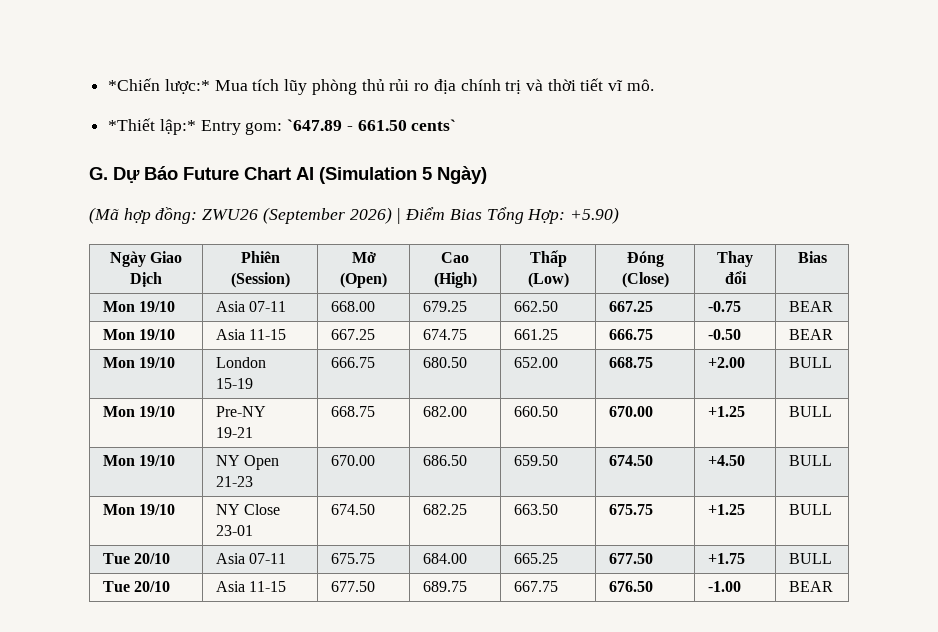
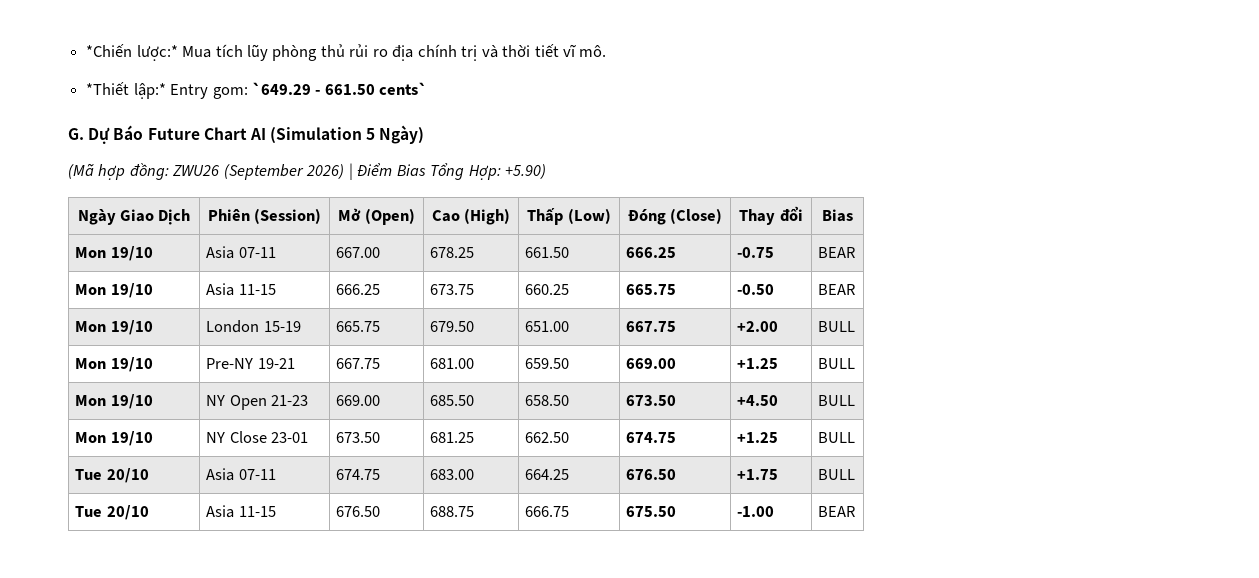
[287,119,343,131] `647.89 -> [251,82,311,95] `649.29
[330,301,375,312] [422,301,467,312] [513,301,558,312] [608,301,653,312] 668.00 | 679.25 | 662.50 | 667.25 -> [336,247,381,258] [430,247,475,258] [525,247,570,258] [626,247,677,258] 667.00 | 678.25 | 661.50 | 666.25
[330,329,375,340] [422,329,467,340] [513,329,558,340] [608,329,653,340] 667.25 | 674.75 | 661.25 | 666.75 -> [336,284,381,295] [430,284,475,295] [525,284,570,295] [626,284,677,295] 666.25 | 673.75 | 660.25 | 665.75
[330,357,375,368] [422,357,467,368] [513,357,558,368] [608,357,653,368] 666.75 | 680.50 | 652.00 | 668.75 -> [336,321,381,332] [430,321,475,332] [525,321,570,332] [626,321,677,332] 665.75 | 679.50 | 651.00 | 667.75
[330,406,375,417] [422,406,467,417] [513,406,558,417] [608,406,653,417] 668.75 | 682.00 | 660.50 | 670.00 -> [336,358,381,369] [430,358,475,369] [525,358,570,369] [626,358,677,369] 667.75 | 681.00 | 659.50 | 669.00
[330,455,375,466] [422,455,467,466] [513,455,558,466] [608,455,653,466] 670.00 | 686.50 | 659.50 | 674.50 -> [336,395,381,406] [430,395,475,406] [525,395,570,406] [626,395,677,406] 669.00 | 685.50 | 658.50 | 673.50
[330,504,375,515] [422,504,467,515] [513,504,558,515] [608,504,653,515] 674.50 | 682.25 | 663.50 | 675.75 -> [336,432,381,443] [430,432,475,443] [525,432,570,443] [626,432,677,443] 673.50 | 681.25 | 662.50 | 674.75
[330,553,375,564] [422,553,467,564] [513,553,558,564] [608,553,653,564] 675.75 | 684.00 | 665.25 | 677.50 -> [336,469,381,480] [430,469,475,480] [525,469,570,480] [626,469,677,480] 674.75 | 683.00 | 664.25 | 676.50
[330,581,375,592] [422,581,467,592] [513,581,558,592] [608,581,653,592] 677.50 | 689.75 | 667.75 | 676.50 -> [336,506,381,517] [430,506,475,517] [525,506,570,517] [626,506,677,517] 676.50 | 688.75 | 666.75 | 675.50

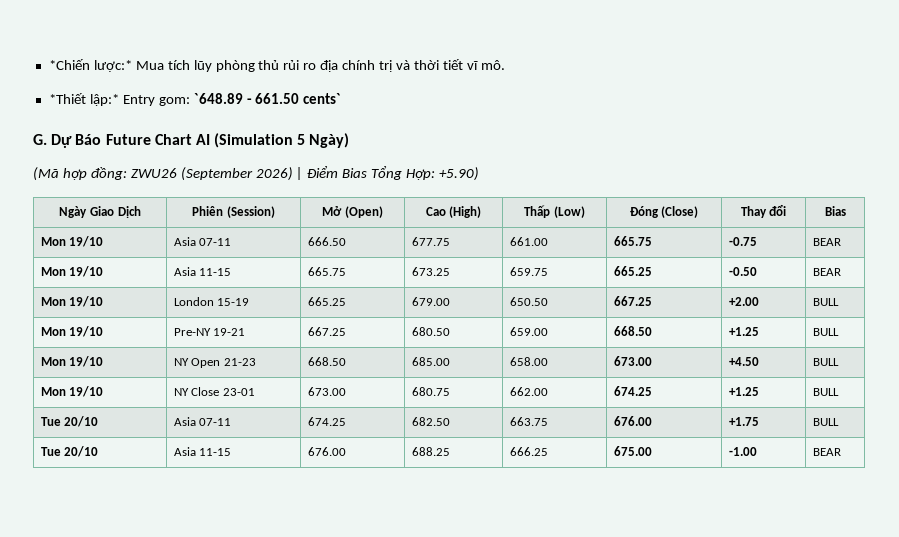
[251,82,311,95] `649.29 -> [193,93,243,104] `648.89
[336,247,381,258] [430,247,475,258] [525,247,570,258] [626,247,677,258] 667.00 | 678.25 | 661.50 | 666.25 -> [307,237,346,246] [411,237,450,246] [509,237,548,246] [613,236,652,246] 666.50 | 677.75 | 661.00 | 665.75
[336,284,381,295] [430,284,475,295] [525,284,570,295] [626,284,677,295] 666.25 | 673.75 | 660.25 | 665.75 -> [307,267,346,276] [411,267,450,276] [509,267,548,276] [613,266,652,276] 665.75 | 673.25 | 659.75 | 665.25
[336,321,381,332] [430,321,475,332] [525,321,570,332] [626,321,677,332] 665.75 | 679.50 | 651.00 | 667.75 -> [307,297,346,306] [411,297,450,306] [509,297,548,306] [613,296,652,306] 665.25 | 679.00 | 650.50 | 667.25
[336,358,381,369] [430,358,475,369] [525,358,570,369] [626,358,677,369] 667.75 | 681.00 | 659.50 | 669.00 -> [307,327,346,336] [411,327,450,336] [509,327,548,336] [613,326,652,336] 667.25 | 680.50 | 659.00 | 668.50
[336,395,381,406] [430,395,475,406] [525,395,570,406] [626,395,677,406] 669.00 | 685.50 | 658.50 | 673.50 -> [307,357,346,366] [411,357,450,366] [509,357,548,366] [613,356,652,366] 668.50 | 685.00 | 658.00 | 673.00
[336,432,381,443] [430,432,475,443] [525,432,570,443] [626,432,677,443] 673.50 | 681.25 | 662.50 | 674.75 -> [307,387,346,396] [411,387,450,396] [509,387,548,396] [613,386,652,396] 673.00 | 680.75 | 662.00 | 674.25
[336,469,381,480] [430,469,475,480] [525,469,570,480] [626,469,677,480] 674.75 | 683.00 | 664.25 | 676.50 -> [307,417,346,426] [411,417,450,426] [509,417,548,426] [613,416,652,426] 674.25 | 682.50 | 663.75 | 676.00
[336,506,381,517] [430,506,475,517] [525,506,570,517] [626,506,677,517] 676.50 | 688.75 | 666.75 | 675.50 -> [307,447,346,456] [411,447,450,456] [509,447,548,456] [613,446,652,456] 676.00 | 688.25 | 666.25 | 675.00

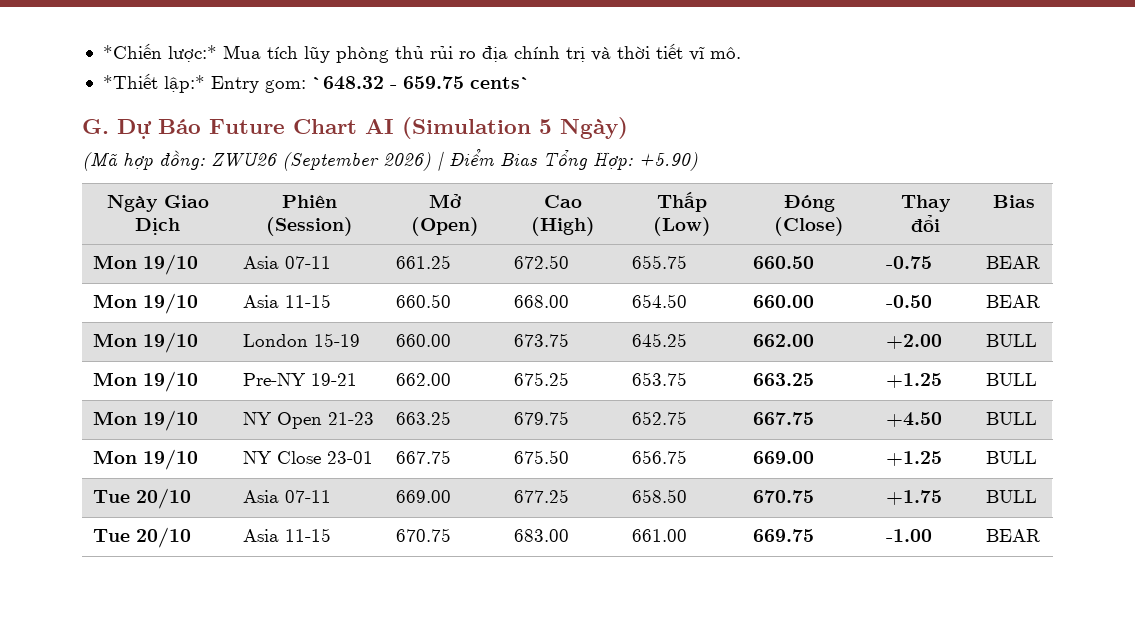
[193,93,300,104] `648.89 - 661.50 -> [311,76,464,90] `648.32 - 659.75
[307,237,346,246] [411,237,450,246] [509,237,548,246] [613,236,652,246] 666.50 | 677.75 | 661.00 | 665.75 -> [395,255,451,269] [513,255,569,269] [631,255,687,269] [752,256,814,269] 661.25 | 672.50 | 655.75 | 660.50
[307,267,346,276] [411,267,450,276] [509,267,548,276] [613,266,652,276] 665.75 | 673.25 | 659.75 | 665.25 -> [395,294,451,308] [513,295,569,308] [631,294,687,308] [752,295,814,308] 660.50 | 668.00 | 654.50 | 660.00
[307,297,346,306] [411,297,450,306] [509,297,548,306] [613,296,652,306] 665.25 | 679.00 | 650.50 | 667.25 -> [395,334,451,347] [513,333,569,347] [631,333,687,347] [752,334,814,347] 660.00 | 673.75 | 645.25 | 662.00
[307,327,346,336] [411,327,450,336] [509,327,548,336] [613,326,652,336] 667.25 | 680.50 | 659.00 | 668.50 -> [395,373,451,386] [513,372,569,386] [631,372,687,386] [752,373,814,386] 662.00 | 675.25 | 653.75 | 663.25
[307,357,346,366] [411,357,450,366] [509,357,548,366] [613,356,652,366] 668.50 | 685.00 | 658.00 | 673.00 -> [395,411,451,425] [513,411,569,425] [631,411,687,425] [752,412,814,425] 663.25 | 679.75 | 652.75 | 667.75
[307,387,346,396] [411,387,450,396] [509,387,548,396] [613,386,652,396] 673.00 | 680.75 | 662.00 | 674.25 -> [395,450,451,464] [513,450,569,464] [631,450,687,464] [752,451,814,464] 667.75 | 675.50 | 656.75 | 669.00
[307,417,346,426] [411,417,450,426] [509,417,548,426] [613,416,652,426] 674.25 | 682.50 | 663.75 | 676.00 -> [395,490,451,503] [513,489,569,503] [631,489,687,503] [752,490,814,503] 669.00 | 677.25 | 658.50 | 670.75
[307,447,346,456] [411,447,450,456] [509,447,548,456] [613,446,652,456] 676.00 | 688.25 | 666.25 | 675.00 -> [395,528,451,542] [513,529,569,542] [631,529,687,542] [752,529,814,542] 670.75 | 683.00 | 661.00 | 669.75

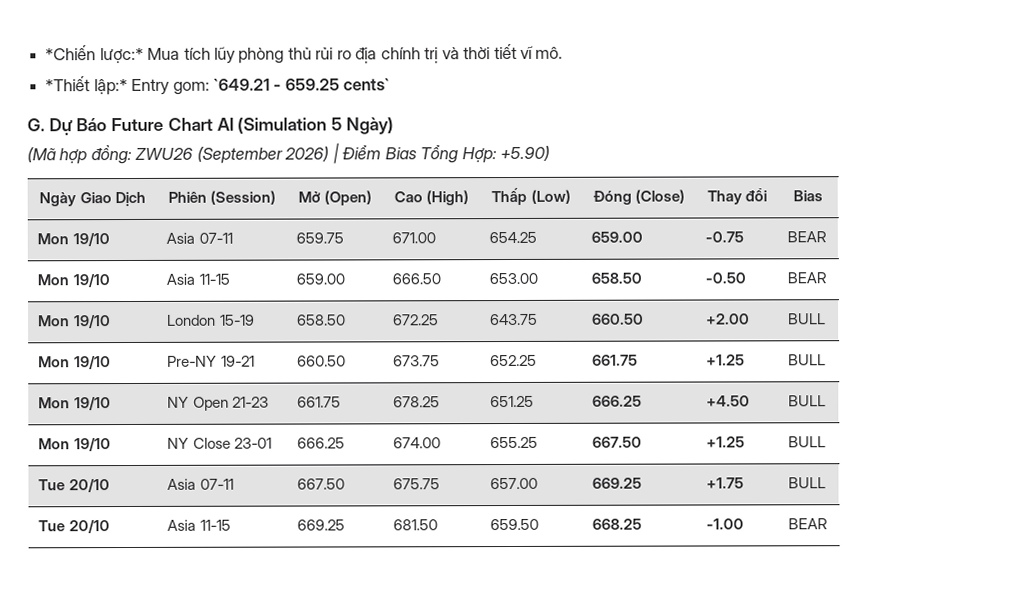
[311,76,464,90] `648.32 - 659.75 -> [212,78,340,91] `649.21 - 659.25
[395,255,451,269] [513,255,569,269] [631,255,687,269] [752,256,814,269] 661.25 | 672.50 | 655.75 | 660.50 -> [296,232,345,244] [392,232,437,244] [489,231,538,244] [591,231,644,243] 659.75 | 671.00 | 654.25 | 659.00
[395,294,451,308] [513,295,569,308] [631,294,687,308] [752,295,814,308] 660.50 | 668.00 | 654.50 | 660.00 -> [296,273,346,285] [392,273,442,285] [489,272,539,285] [591,272,643,284] 659.00 | 666.50 | 653.00 | 658.50
[395,334,451,347] [513,333,569,347] [631,333,687,347] [752,334,814,347] 660.00 | 673.75 | 645.25 | 662.00 -> [297,314,347,326] [393,314,440,326] [490,313,539,326] [592,313,645,325] 658.50 | 672.25 | 643.75 | 660.50
[395,373,451,386] [513,372,569,386] [631,372,687,386] [752,373,814,386] 662.00 | 675.25 | 653.75 | 663.25 -> [297,355,347,367] [393,355,441,367] [490,354,538,367] [592,354,639,366] 660.50 | 673.75 | 652.25 | 661.75
[395,411,451,425] [513,411,569,425] [631,411,687,425] [752,412,814,425] 663.25 | 679.75 | 652.75 | 667.75 -> [297,396,342,408] [393,396,441,408] [490,395,535,408] [592,395,643,407] 661.75 | 678.25 | 651.25 | 666.25
[395,450,451,464] [513,450,569,464] [631,450,687,464] [752,451,814,464] 667.75 | 675.50 | 656.75 | 669.00 -> [297,437,346,449] [393,437,442,449] [490,436,539,449] [592,436,643,448] 666.25 | 674.00 | 655.25 | 667.50
[395,490,451,503] [513,489,569,503] [631,489,687,503] [752,490,814,503] 669.00 | 677.25 | 658.50 | 670.75 -> [297,478,346,490] [393,478,441,490] [490,477,539,490] [592,477,643,489] 667.50 | 675.75 | 657.00 | 669.25
[395,528,451,542] [513,529,569,542] [631,529,687,542] [752,529,814,542] 670.75 | 683.00 | 661.00 | 669.75 -> [297,519,346,531] [393,519,439,531] [490,518,540,531] [592,518,643,530] 669.25 | 681.50 | 659.50 | 668.25

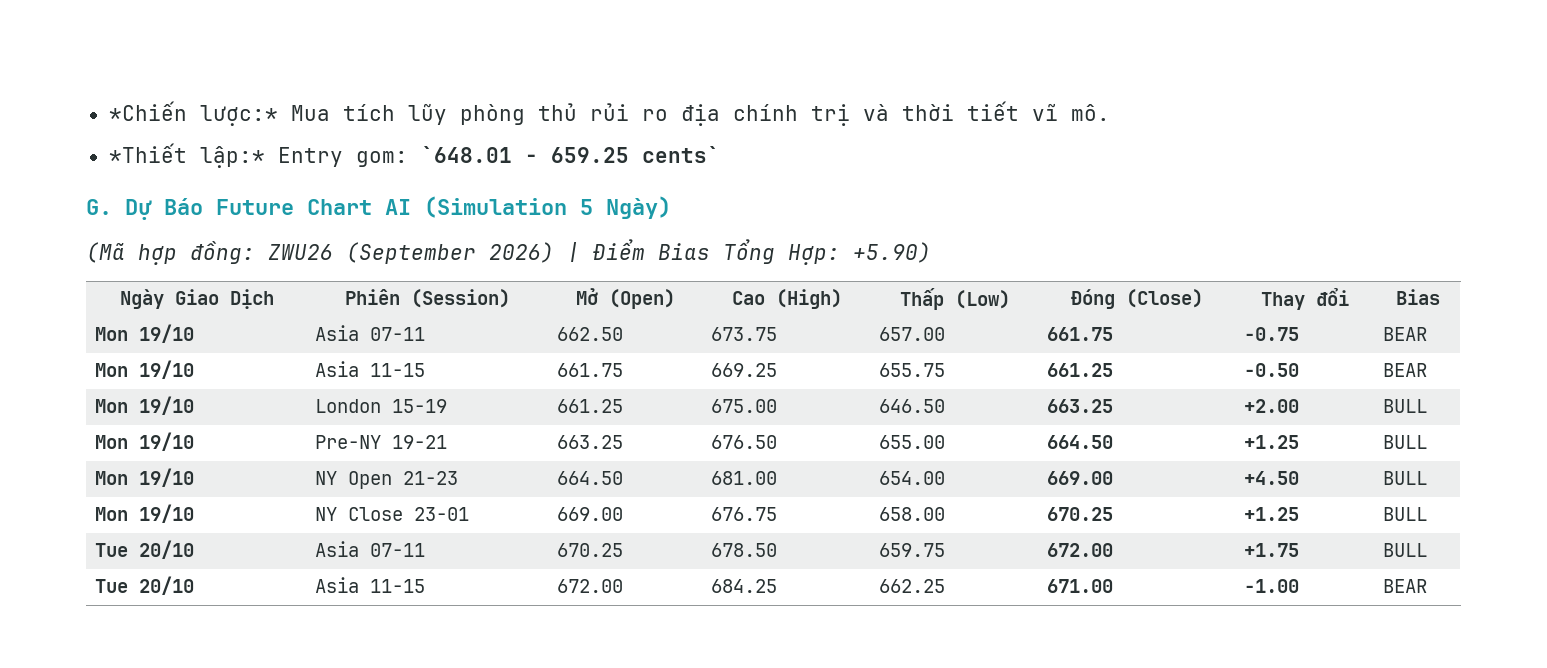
[212,78,270,91] `649.21 -> [420,146,512,163] `648.01
[296,232,345,244] [392,232,437,244] [489,231,538,244] [591,231,644,243] 659.75 | 671.00 | 654.25 | 659.00 -> [557,327,624,341] [711,327,778,341] [879,327,946,341] [1047,327,1114,341] 662.50 | 673.75 | 657.00 | 661.75
[296,273,346,285] [392,273,442,285] [489,272,539,285] [591,272,643,284] 659.00 | 666.50 | 653.00 | 658.50 -> [557,363,624,377] [711,363,778,377] [879,363,946,377] [1047,363,1114,377] 661.75 | 669.25 | 655.75 | 661.25
[297,314,347,326] [393,314,440,326] [490,313,539,326] [592,313,645,325] 658.50 | 672.25 | 643.75 | 660.50 -> [557,399,624,413] [711,399,778,413] [879,399,946,413] [1047,399,1114,413] 661.25 | 675.00 | 646.50 | 663.25
[297,355,347,367] [393,355,441,367] [490,354,538,367] [592,354,639,366] 660.50 | 673.75 | 652.25 | 661.75 -> [557,435,624,449] [711,435,778,449] [879,435,946,449] [1047,435,1114,449] 663.25 | 676.50 | 655.00 | 664.50
[297,396,342,408] [393,396,441,408] [490,395,535,408] [592,395,643,407] 661.75 | 678.25 | 651.25 | 666.25 -> [557,471,624,485] [711,471,778,485] [879,471,946,485] [1047,471,1114,485] 664.50 | 681.00 | 654.00 | 669.00
[297,437,346,449] [393,437,442,449] [490,436,539,449] [592,436,643,448] 666.25 | 674.00 | 655.25 | 667.50 -> [557,507,624,521] [711,507,778,521] [879,507,946,521] [1047,507,1114,521] 669.00 | 676.75 | 658.00 | 670.25
[297,478,346,490] [393,478,441,490] [490,477,539,490] [592,477,643,489] 667.50 | 675.75 | 657.00 | 669.25 -> [557,543,624,557] [711,543,778,557] [879,543,946,557] [1047,543,1114,557] 670.25 | 678.50 | 659.75 | 672.00
[297,519,346,531] [393,519,439,531] [490,518,540,531] [592,518,643,530] 669.25 | 681.50 | 659.50 | 668.25 -> [557,579,624,593] [711,579,778,593] [879,579,946,593] [1047,579,1114,593] 672.00 | 684.25 | 662.25 | 671.00

